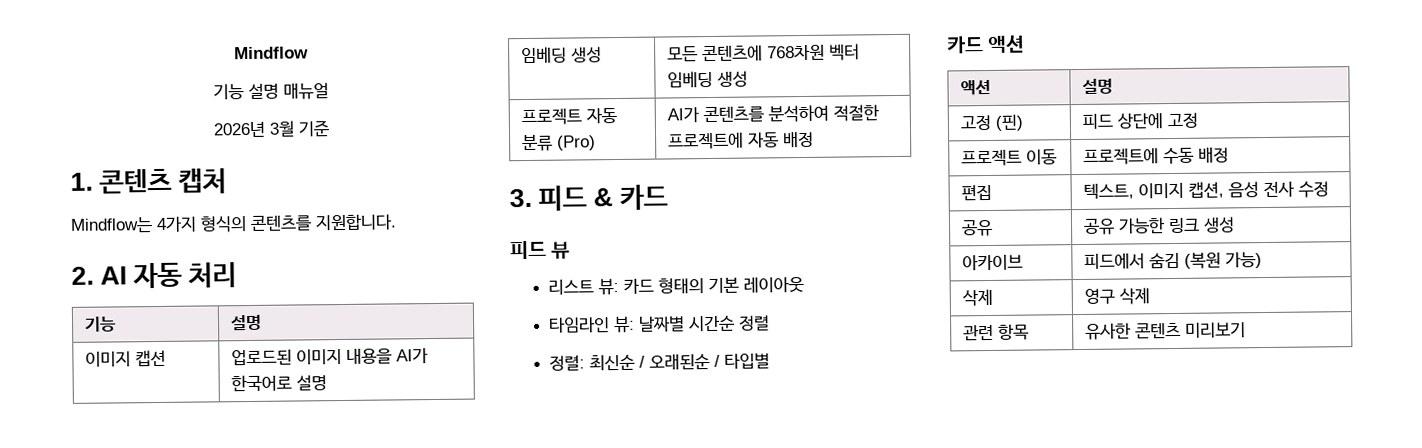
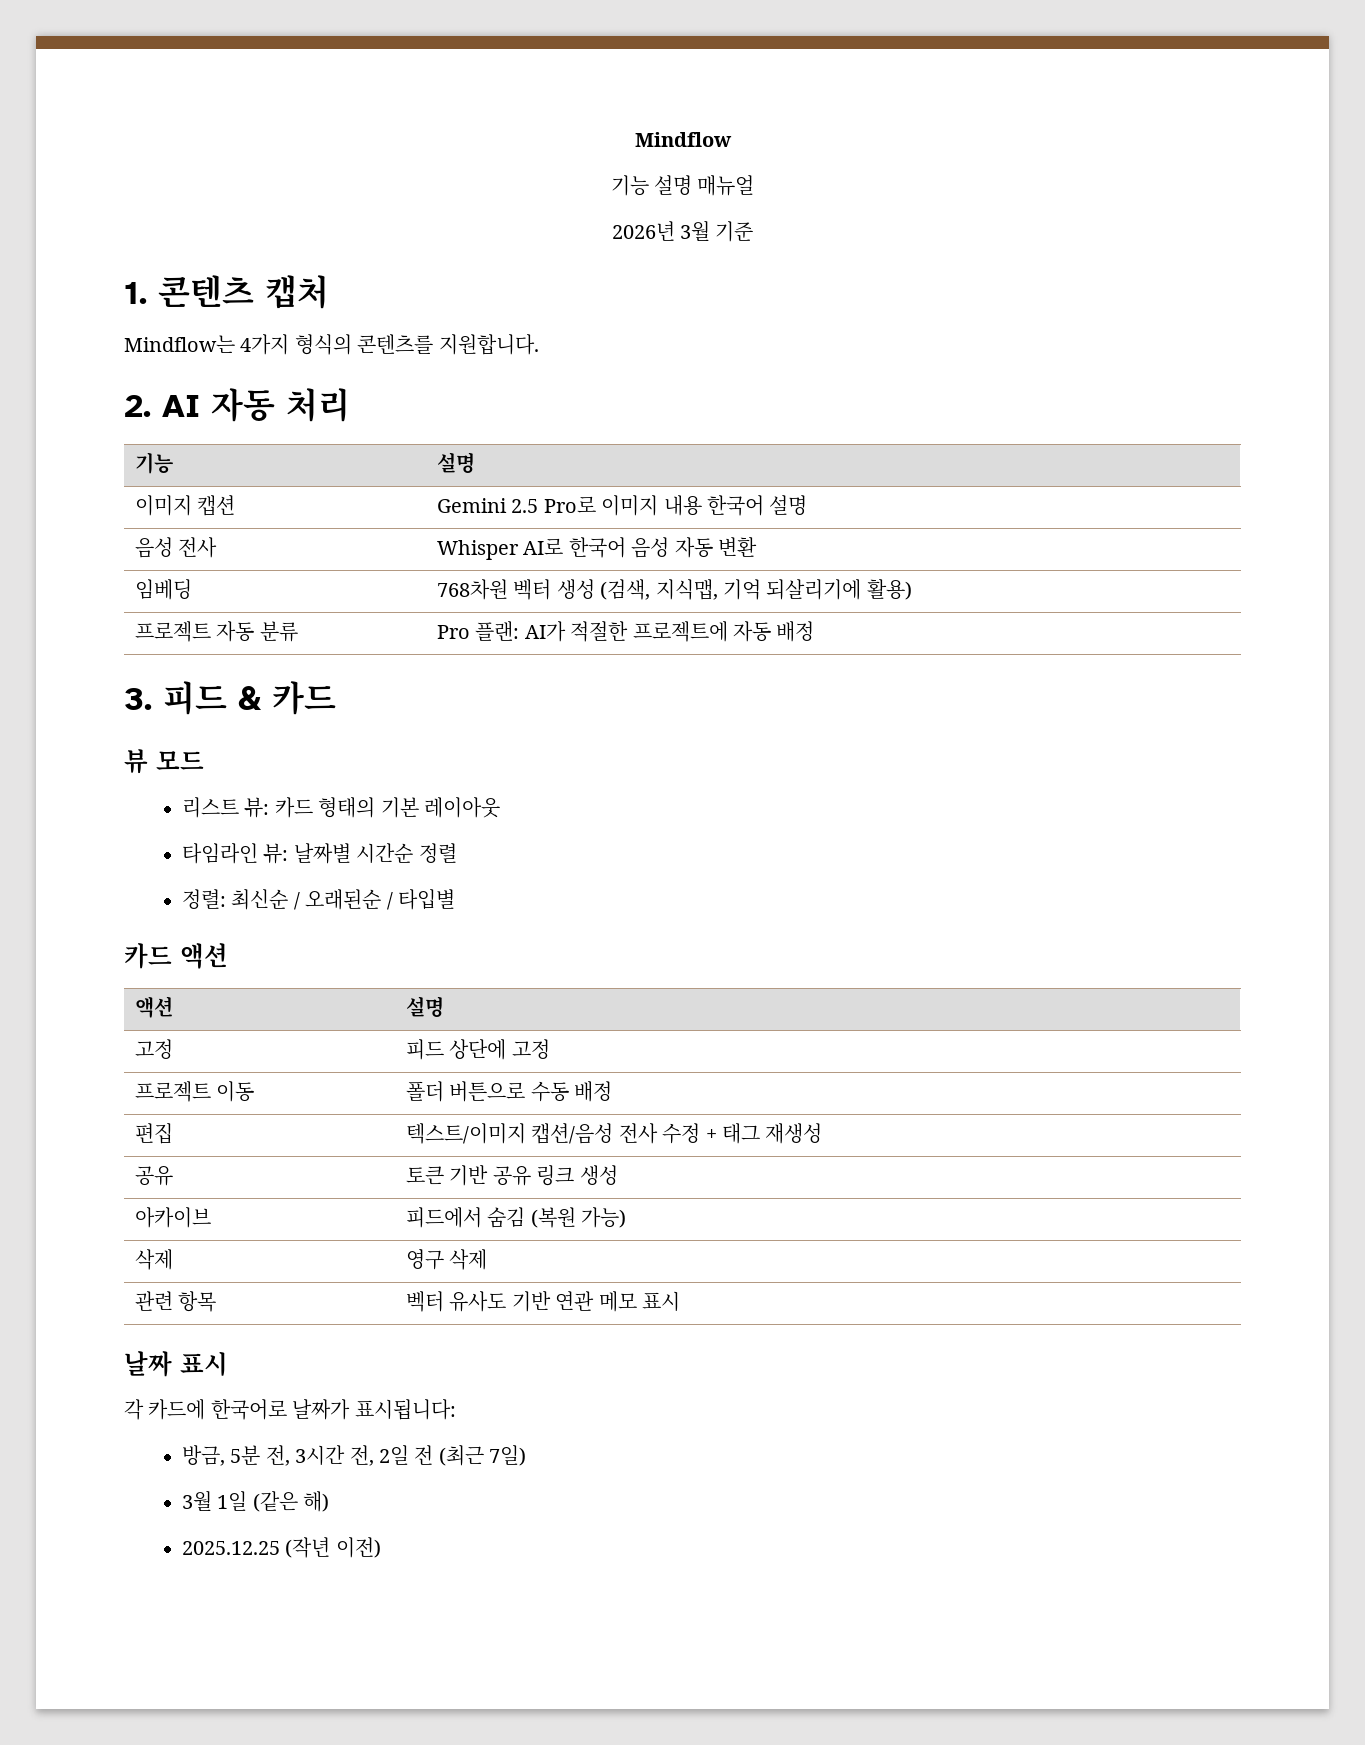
[230,348,429,366] [230,374,327,393] [520,46,602,64] [666,45,763,62] 업로드된 이미지 내용을 AI가 한국어로 설명 // 임베딩 생성 | 모든 콘텐츠에 -> [437,495,808,516] [135,537,218,558] [437,537,758,560] [135,579,193,600] Gemini 2.5 Pro로 이미지 내용 한국어 설명 // 음성 전사 | Whisper AI로 한국어 음성 자동 변환 // 임베딩 |
[666,70,748,88] 임베딩 생성 -> [556,579,912,600] 생성 (검색, 지식맵, 기억 되살리기에 활용)
[556,135,596,151] [666,104,829,123] (Pro) | AI가 콘텐츠를 분석하여 -> [437,621,566,642] | Pro 플랜: AI가
[510,240,547,260] 피드 -> (336, 698) none
(571, 250) none -> [156,751,204,770] 모드
[994,114,1024,131] (핀) -> (174, 1049) none
[1082,148,1159,165] 프로젝트에 -> [406,1081,526,1102] 폴더 버튼으로
[1082,180,1329,199] [960,219,993,237] [1082,217,1165,235] 텍스트, 이미지 캡션, 음성 전사 수정 // 공유 | 공유 가능한 -> [406,1123,823,1144] [135,1166,174,1186] [406,1165,531,1186] 텍스트/이미지 캡션/음성 전사 수정 + 태그 재생성 // 공유 | 토큰 기반 공유
[1084,322,1246,340] 유사한 콘텐츠 미리보기 -> [406,1291,681,1312] [124,1351,228,1377] [124,1399,456,1420] [182,1445,527,1466] [182,1490,330,1512] [182,1537,381,1558] 벡터 유사도 기반 연관 메모 표시 // 날짜 표시 // 각 카드에 한국어로 날짜가 표시됩니다: // 방금, 5분 전, 3시간 전, 2일 전 (최근 7일) // 3월 1일 (같은 해) // 2025.12.25 (작년 이전)

